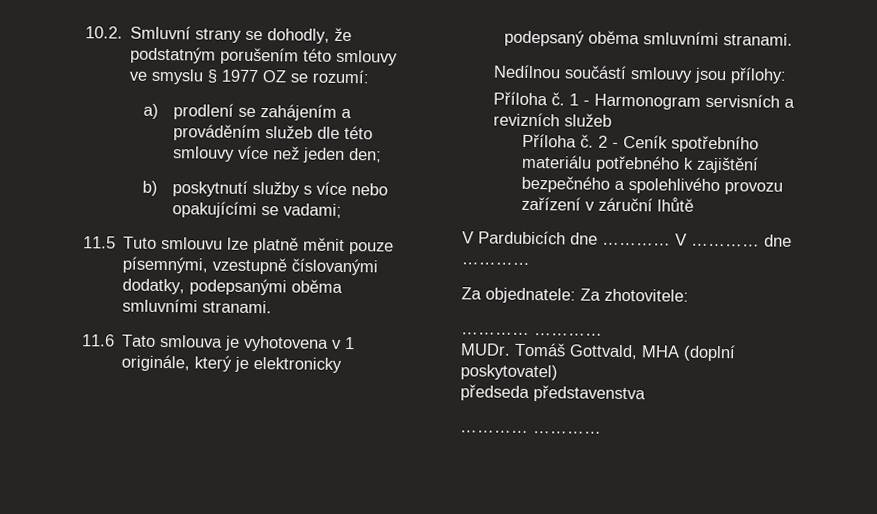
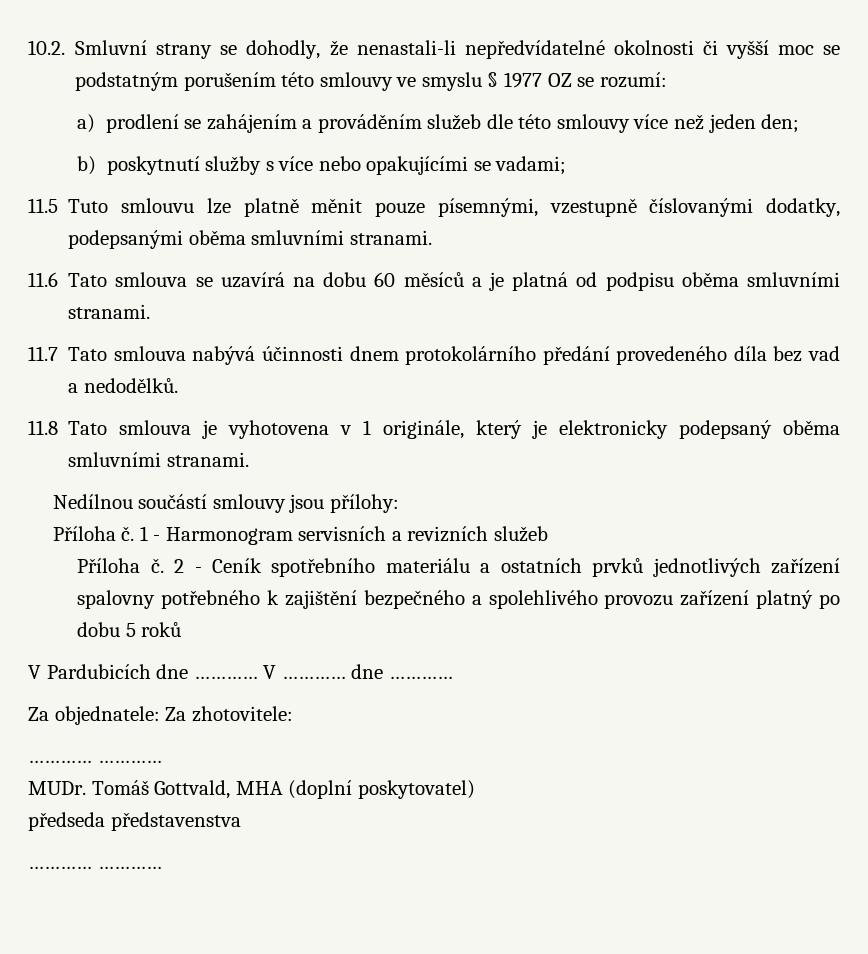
(353, 34) none -> [356,40,841,59] nenastali-li nepředvídatelné okolnosti či vyšší moc se
(224, 341) none -> [195,272,840,291] [68,304,151,319] [28,346,841,365] [68,378,178,393] [28,420,192,435] se uzavírá na dobu 60 měsíců a je platná od podpisu oběma smluvními stranami. // 11.7 Tato smlouva nabývá účinnosti dnem protokolárního předání provedeného díla bez vad a nedodělků. // 11.8 Tato smlouva
(593, 161) none -> [480,558,840,577] [77,590,156,609] a ostatních prvků jednotlivých zařízení spalovny
[585,197,695,212] v záruční lhůtě -> [756,590,840,609] [77,622,182,637] platný po dobu 5 roků

